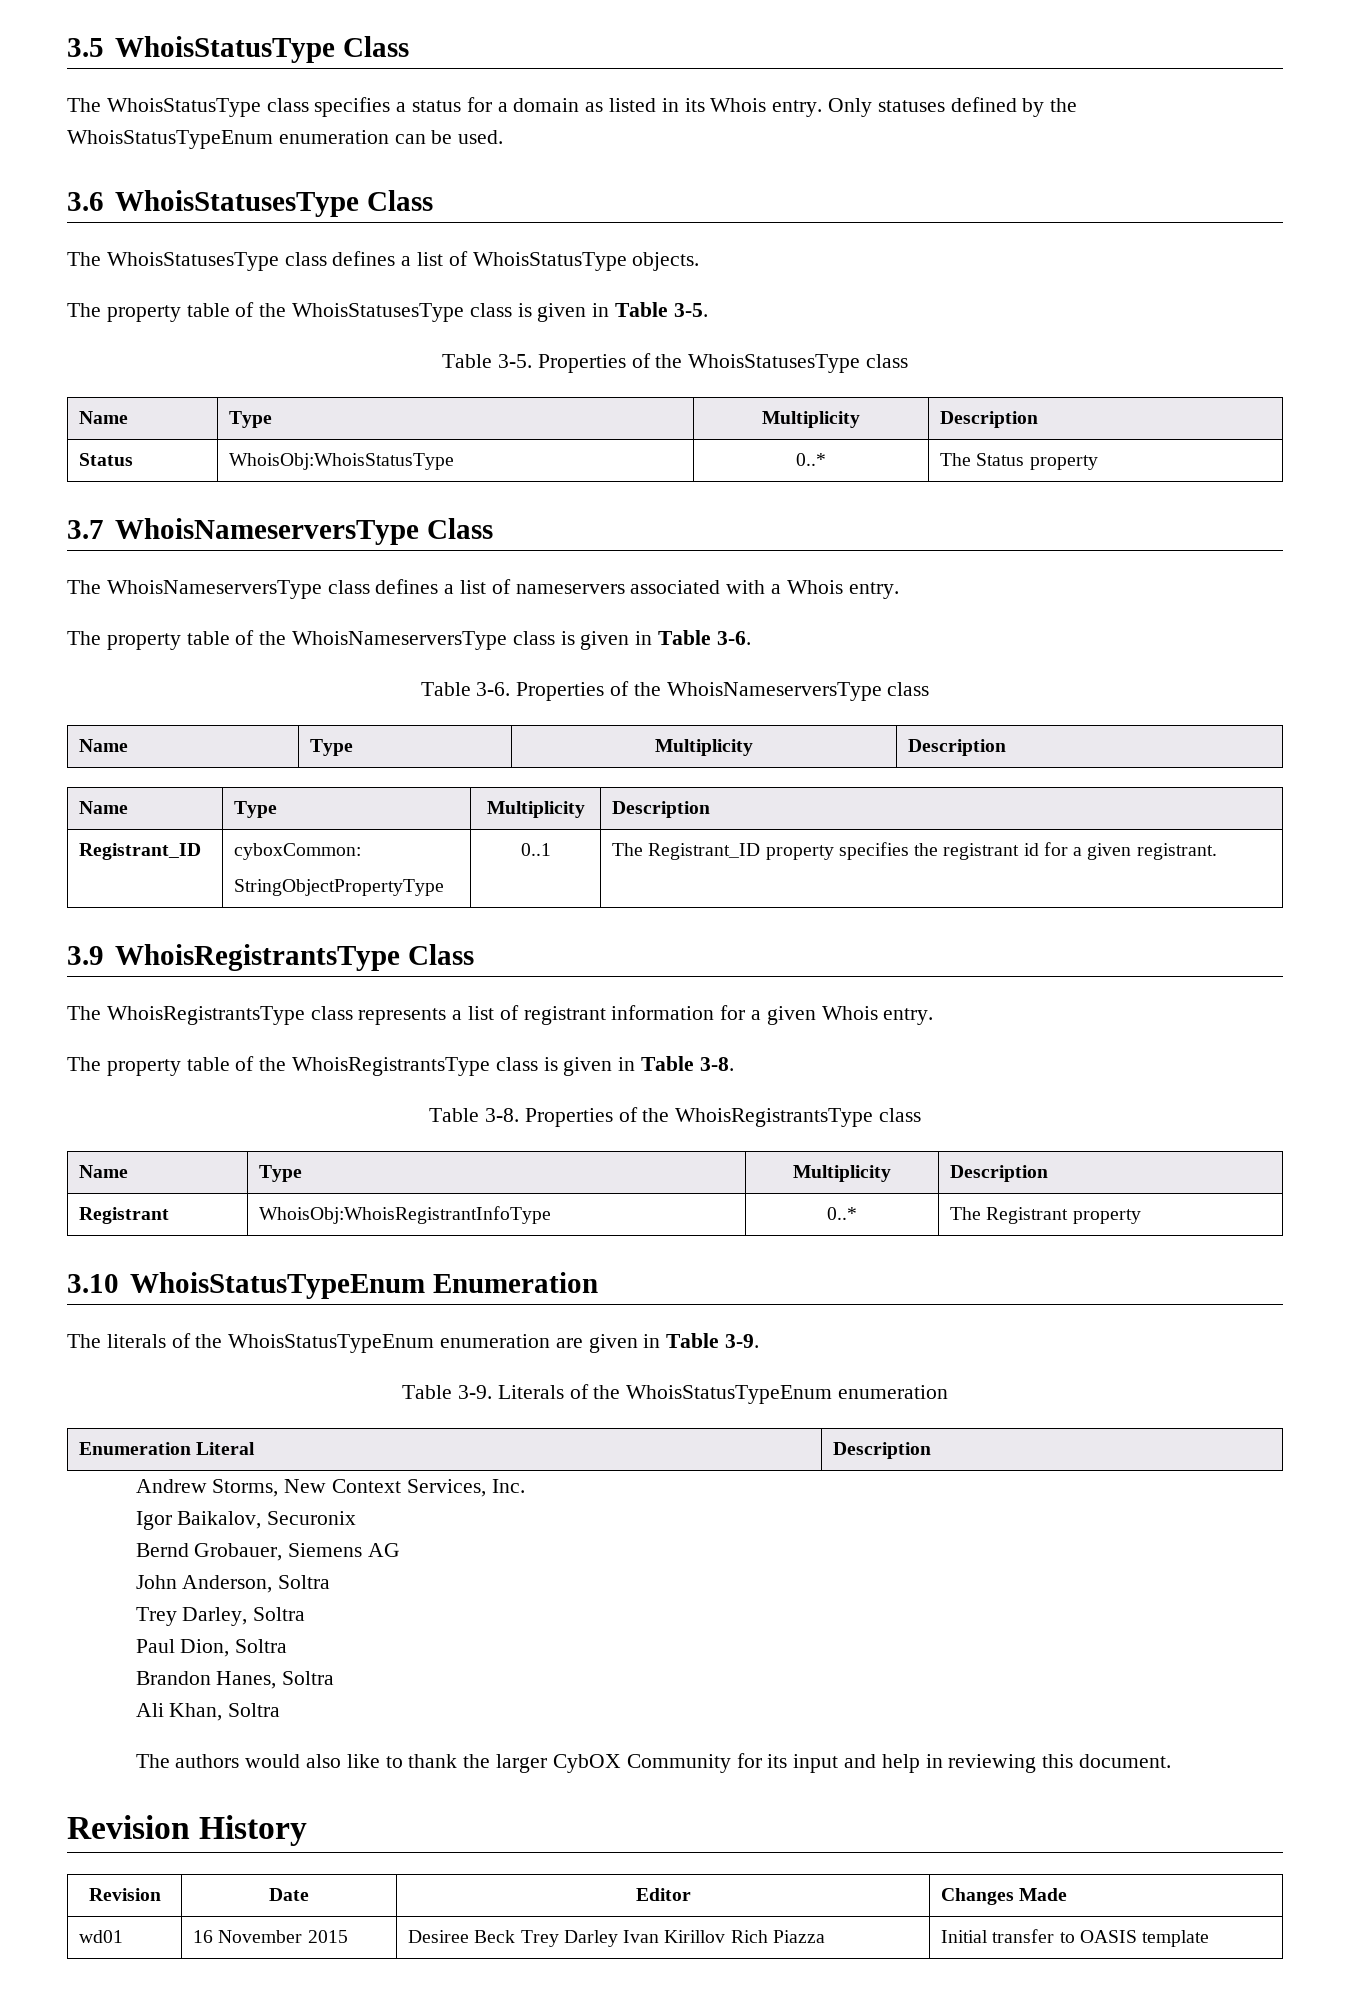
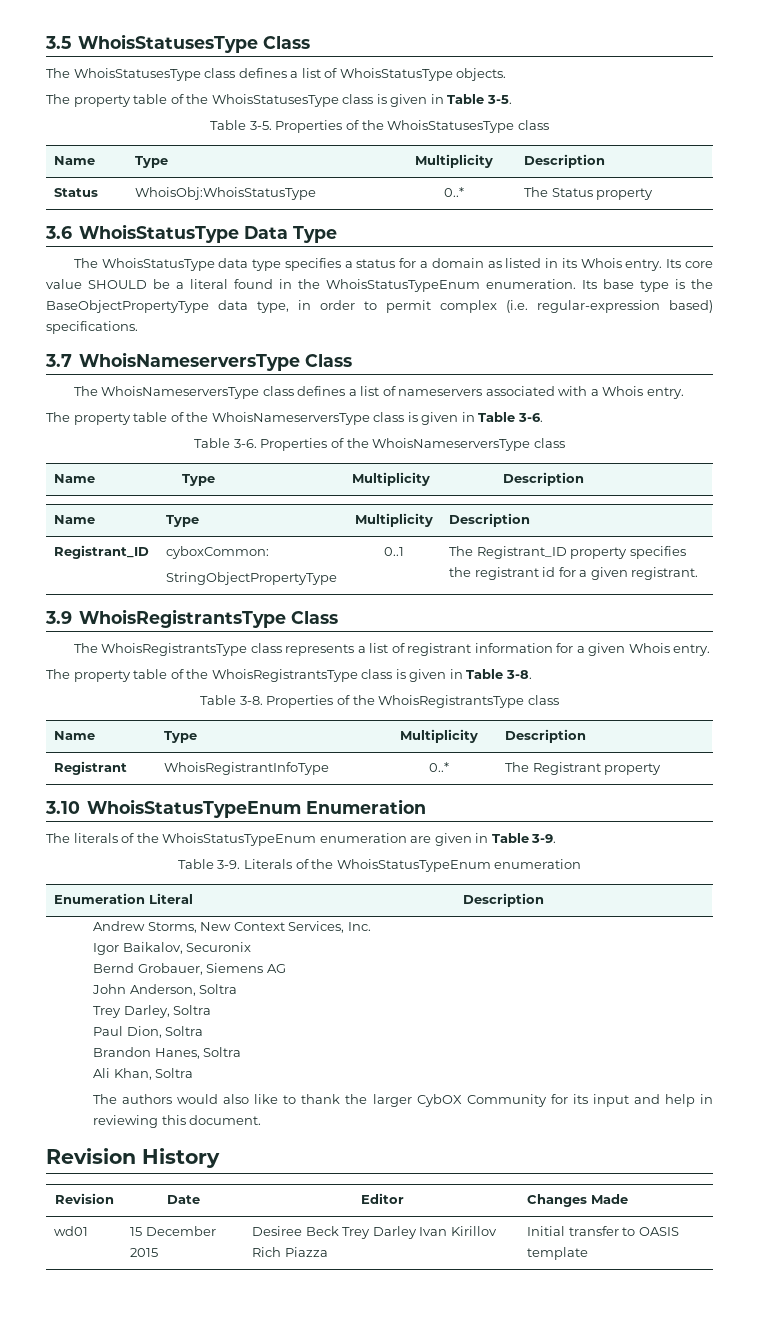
[114,36,409,63] [67,97,1078,117] [67,130,504,149] [67,192,104,211] WhoisStatusType Class // The WhoisStatusType class specifies a status for a domain as listed in its Whois entry. Only statuses defined by the WhoisStatusTypeEnum enumeration can be used. // 3.6 -> (71, 42) none
(1098, 462) none -> [45,224,337,243] [73,258,714,271] [46,279,713,292] [46,300,713,313] [46,321,138,334] // 3.6 WhoisStatusType Data Type // The WhoisStatusType data type specifies a status for a domain as listed in its Whois entry. Its core value SHOULD be a literal found in the WhoisStatusTypeEnum enumeration. Its base type is the BaseObjectPropertyType data type, in order to permit complex (i.e. regular-expression based) specifications.
[258,1206,551,1224] WhoisObj:WhoisRegistrantInfoType -> [164,762,330,775] WhoisRegistrantInfoType
[192,1930,303,1943] 16 November -> [130,1226,216,1236] 15 December

